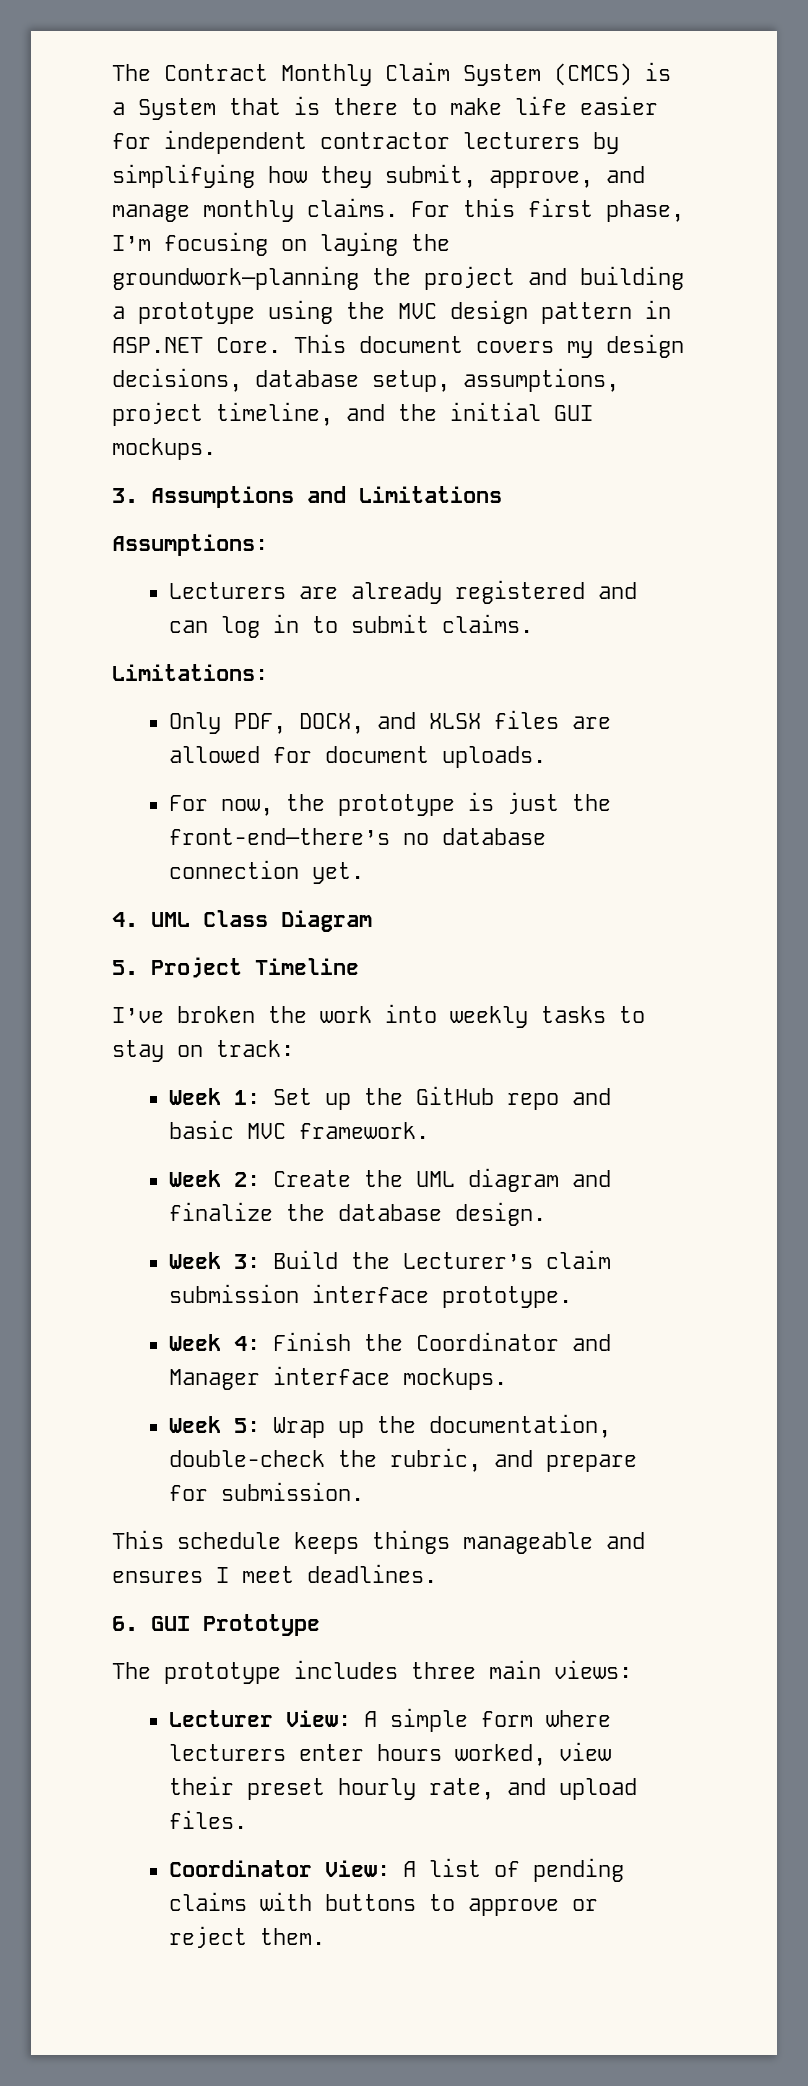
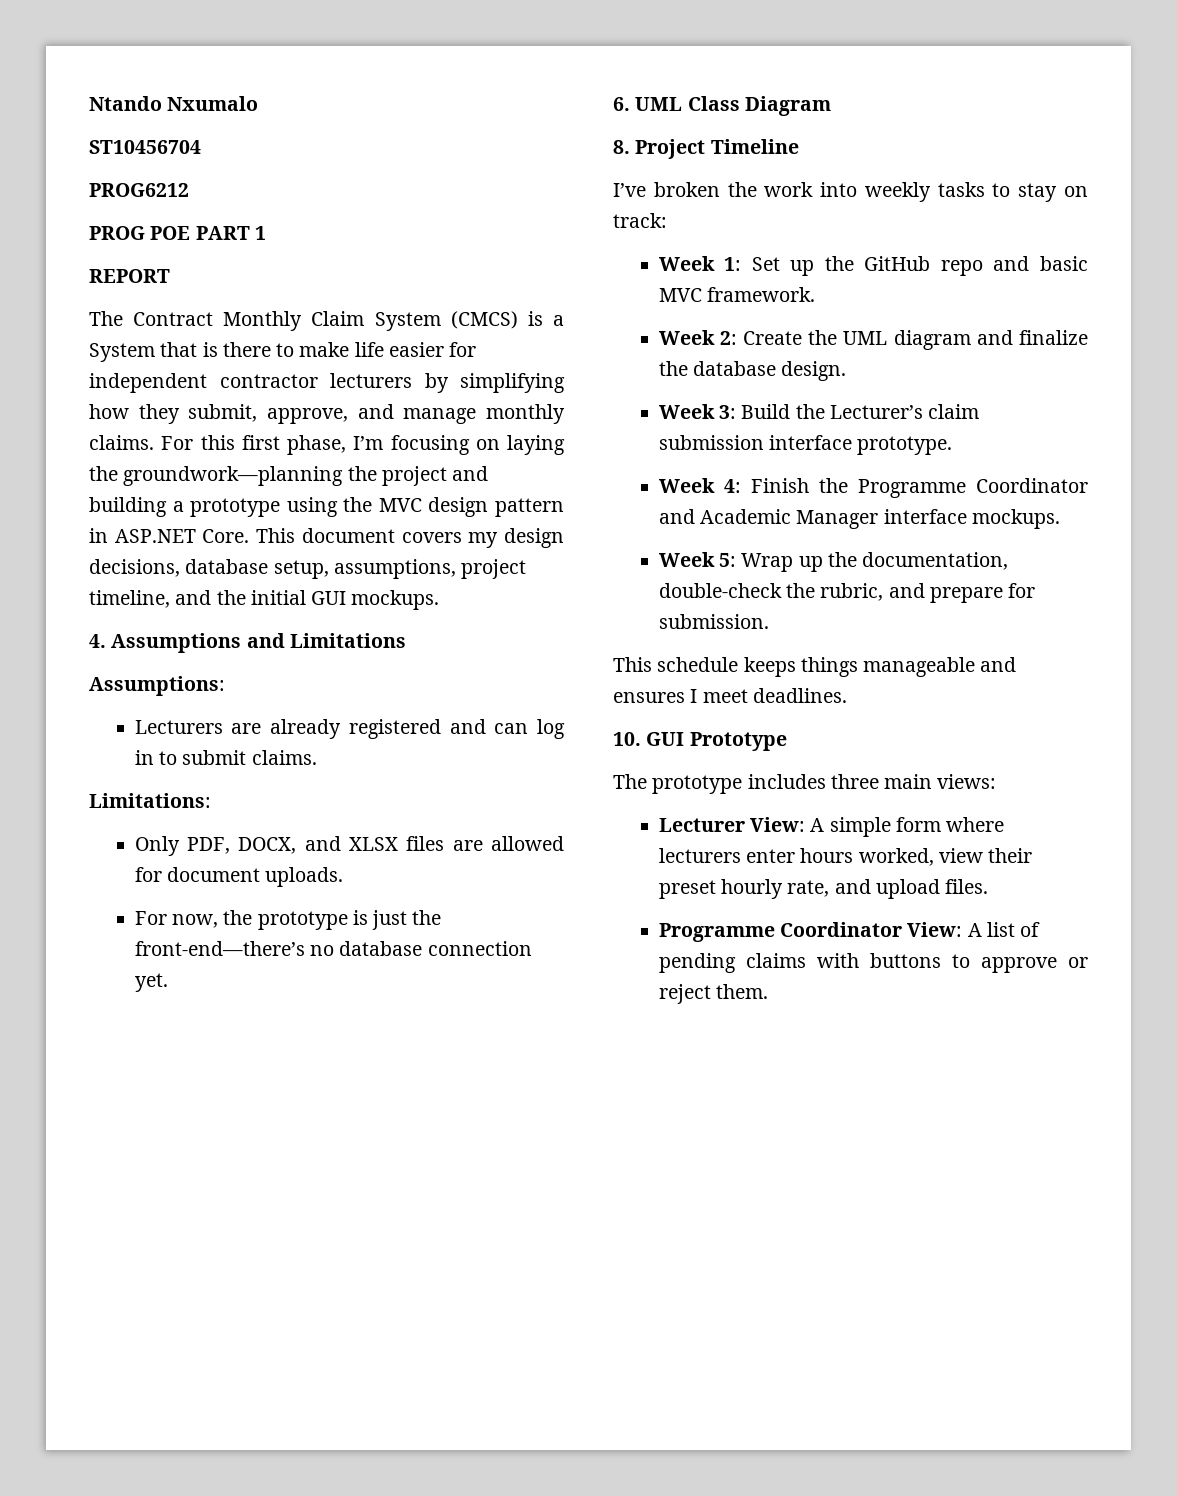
(112, 72) none -> [89,96,259,111] [89,140,201,154] [89,183,189,197] [89,226,266,240] [89,269,170,283] Ntando Nxumalo // ST10456704 // PROG6212 // PROG POE PART 1 // REPORT //
[112,488,138,503] 3. -> [89,634,106,648] 4.
[112,912,138,927] 4. -> [613,97,630,111] 6.
[112,960,138,975] 5. -> [613,140,630,154] 8.
(403, 1342) none -> [857,479,966,498] Programme
(611, 1342) none -> [700,509,792,524] Academic
[112,1616,138,1631] 6. -> [613,732,641,746] 10.
(247, 1819) none -> [658,923,775,942] Programme

